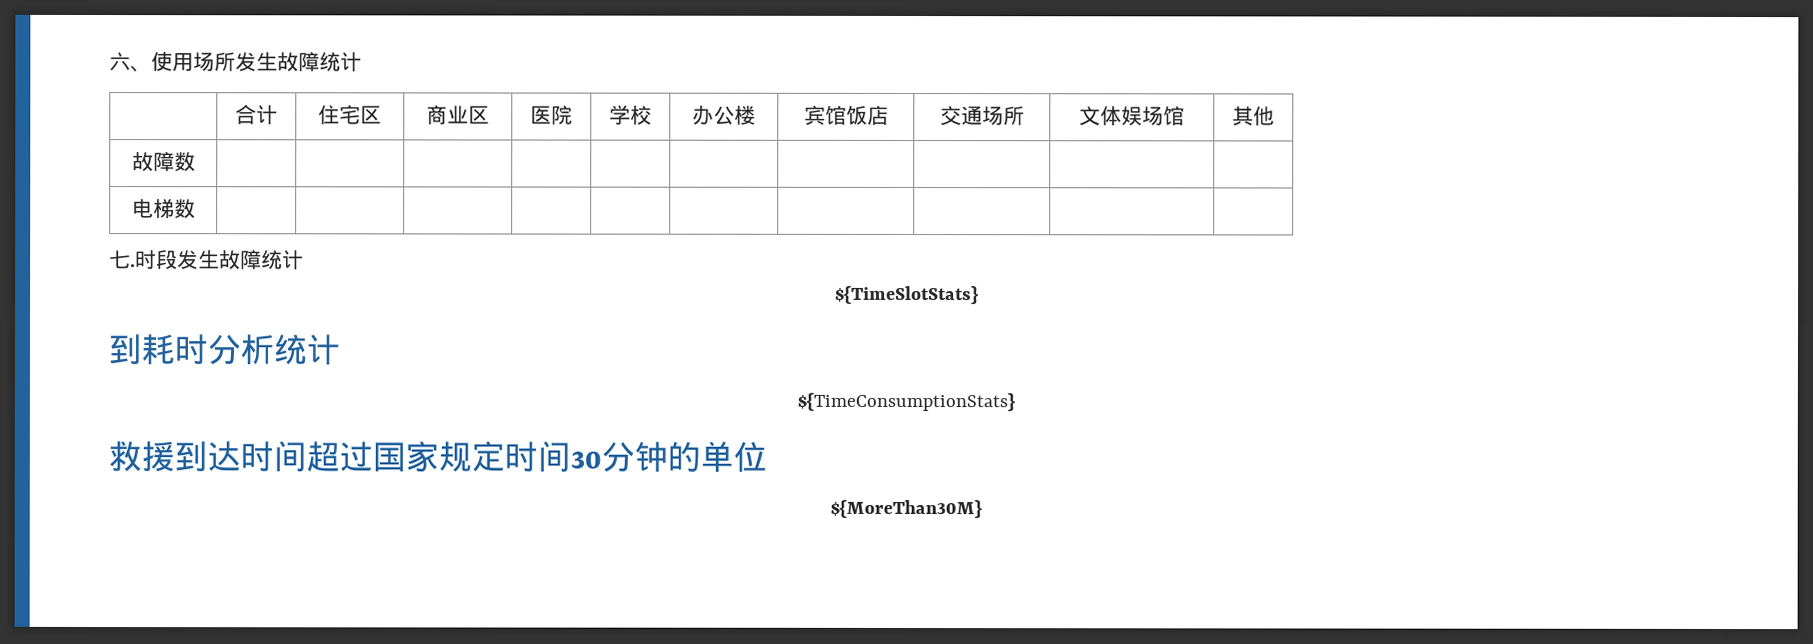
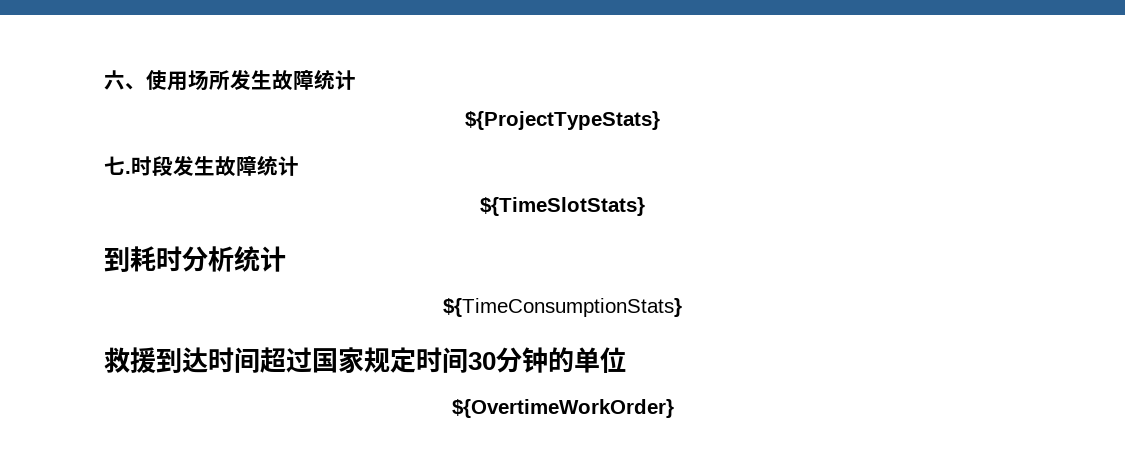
[235,104,278,126] [318,104,382,125] [426,104,490,125] [530,105,573,125] [609,104,652,125] [692,105,756,125] [803,104,889,126] [939,105,1025,127] [1079,105,1185,127] [1232,106,1275,126] [131,151,196,172] [131,198,196,219] // | 合计 | 住宅区 | 商业区 | 医院 | 学校 | 办公楼 | 宾馆饭店 | 交通场所 | 文体娱场馆 | 其他 // 故障数 | | | | | | | | | | // 电梯数 | | | | | | | | | | -> [465,111,660,130] // ${ProjectTypeStats}
[830,499,982,519] ${MoreThan30M} -> [451,399,674,418] ${OvertimeWorkOrder}

